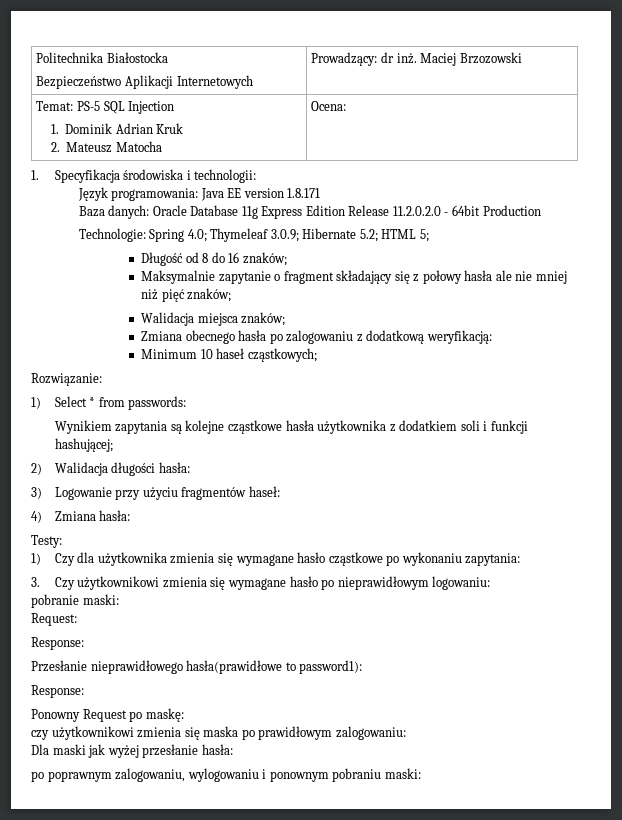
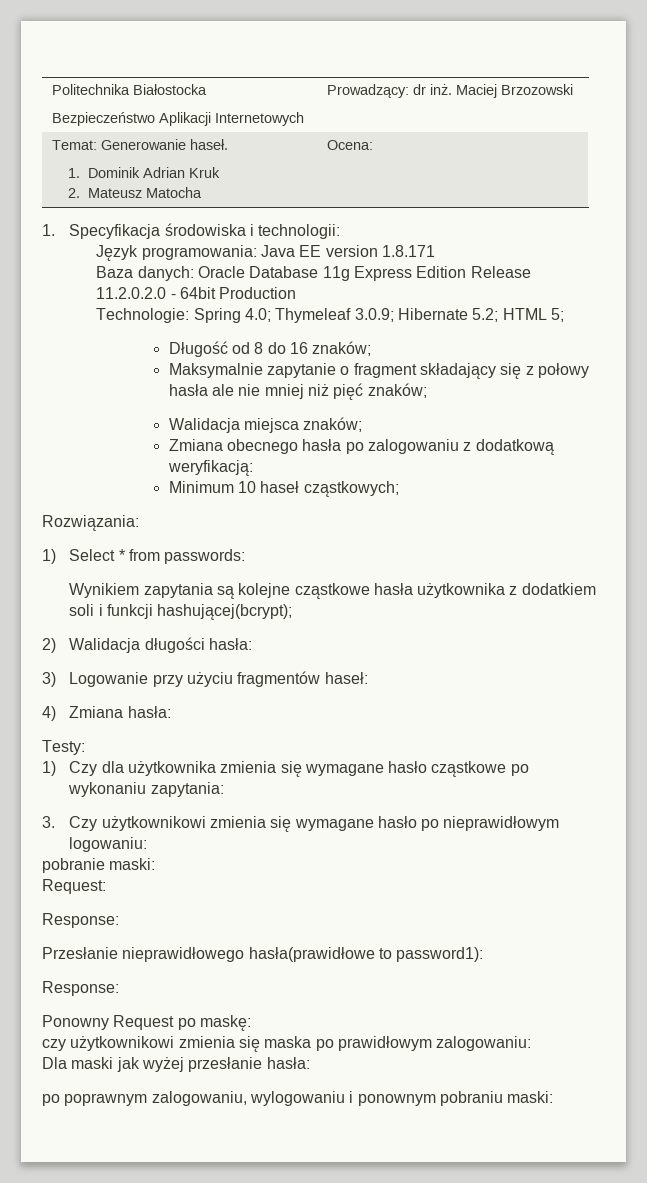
[76,101,175,114] PS-5 SQL Injection -> [101,139,229,150] Generowanie haseł.
[31,373,102,386] Rozwiązanie: -> [42,515,139,531] Rozwiązania:
[54,438,113,452] hashującej; -> [157,604,293,620] hashującej(bcrypt);

